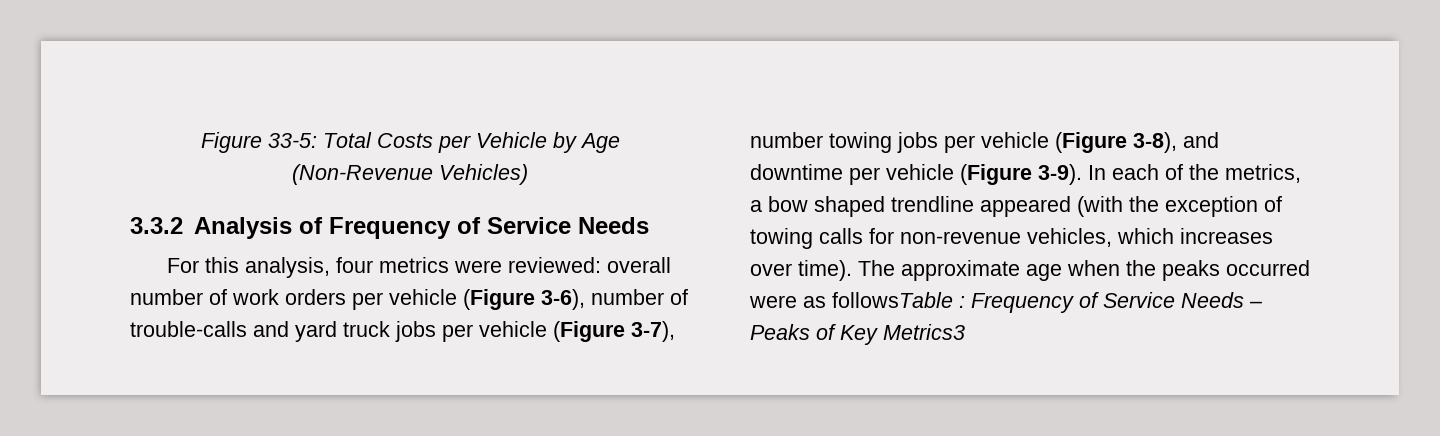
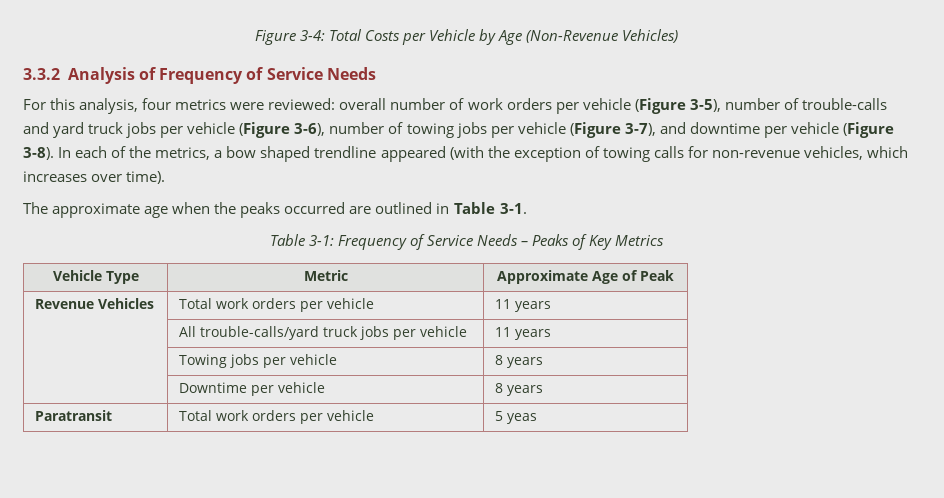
[267,133,317,148] 33-5: -> [299,30,325,41] 3-4:
[541,289,585,310] 3-6), -> [689,99,721,112] 3-5),
[631,321,675,342] [750,132,823,148] 3-7), number -> [294,122,404,136] 3-6), number of
[1133,132,1177,153] 3-8), -> [624,123,656,136] 3-7),
[1038,164,1082,185] 3-9). -> [23,147,54,160] 3-8).
(852, 270) none -> (166, 177) //
[749,292,965,308] were as followsTable : -> [349,202,527,214] [269,234,334,246] are outlined in Table 3-1. // Table 3-1:
[883,324,965,340] Metrics3 -> [615,235,665,246] [52,270,139,284] [303,270,348,281] [497,270,674,284] [34,298,154,309] [178,298,374,312] [494,299,551,312] [178,326,467,340] [494,327,551,340] [178,354,337,368] [494,355,543,368] [178,382,325,396] [494,383,543,396] [34,410,112,421] [178,410,374,424] [494,411,537,424] Metrics // Vehicle Type | Metric | Approximate Age of Peak // Revenue Vehicles | Total work orders per vehicle | 11 years // | All trouble-calls/yard truck jobs per vehicle | 11 years // | Towing jobs per vehicle | 8 years // | Downtime per vehicle | 8 years // Paratransit | Total work orders per vehicle | 5 yeas

